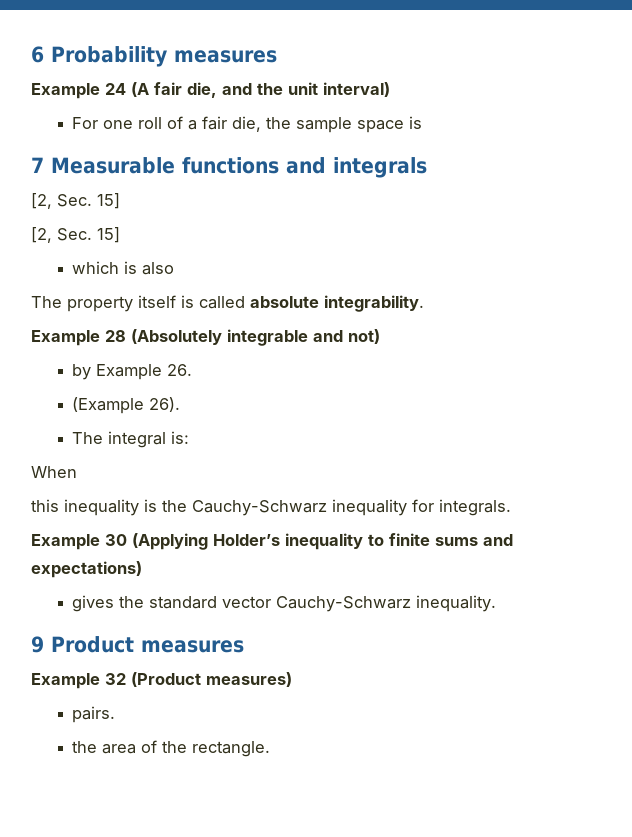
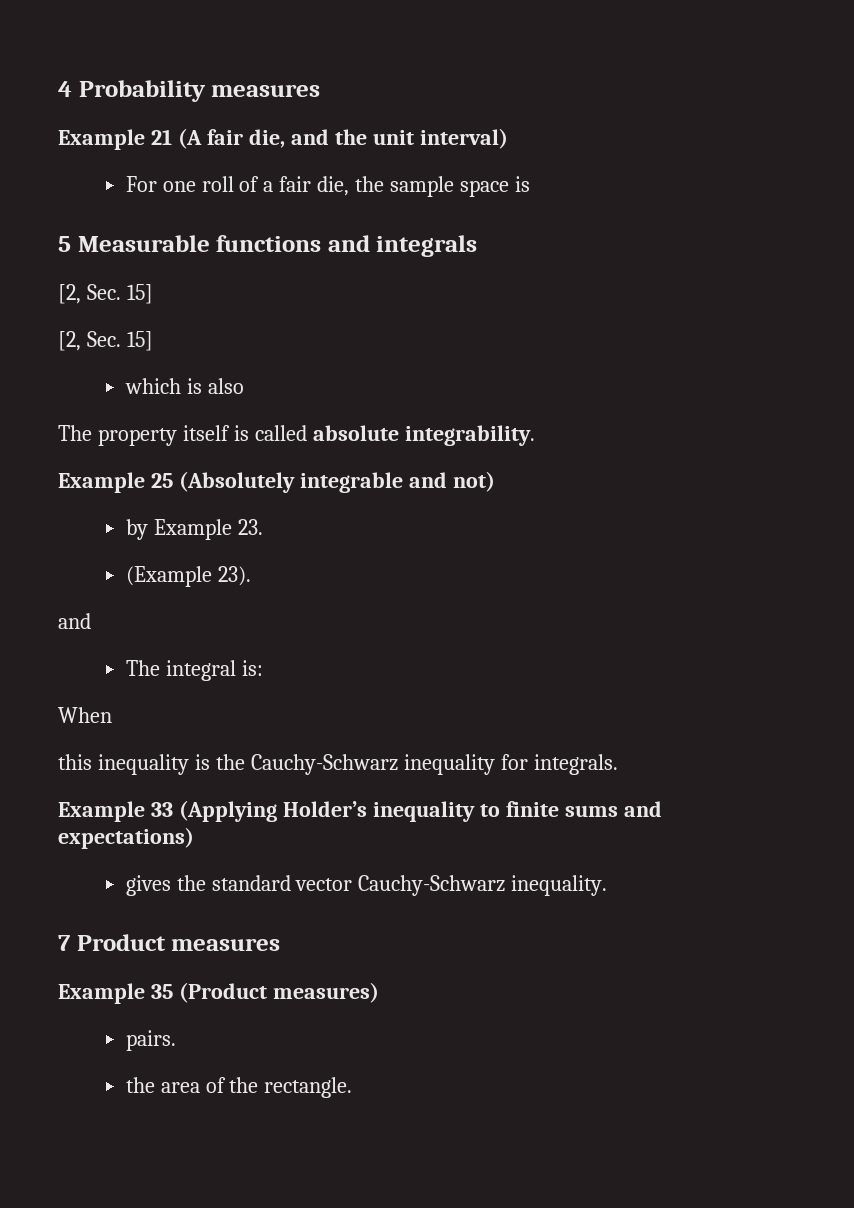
[31,46,44,63] 6 -> [58,81,72,97] 4
[105,83,126,95] 24 -> [150,129,172,145] 21
[31,157,44,173] 7 -> [58,236,71,252] 5
[105,330,126,342] 28 -> [150,473,173,488] 25
[167,364,193,376] 26. -> [237,519,263,535] 23.
[149,397,181,412] 26). -> [217,566,251,586] [58,613,91,629] 23). // and
[105,534,127,546] 30 -> [150,802,173,817] 33
[31,636,44,653] 9 -> [58,935,71,951] 7
[105,673,126,685] 32 -> [150,984,173,999] 35

